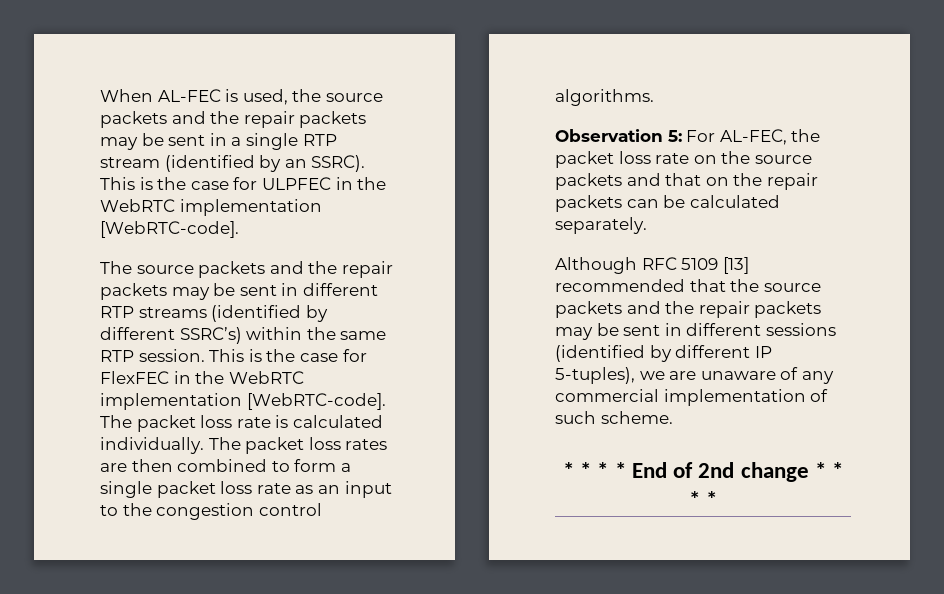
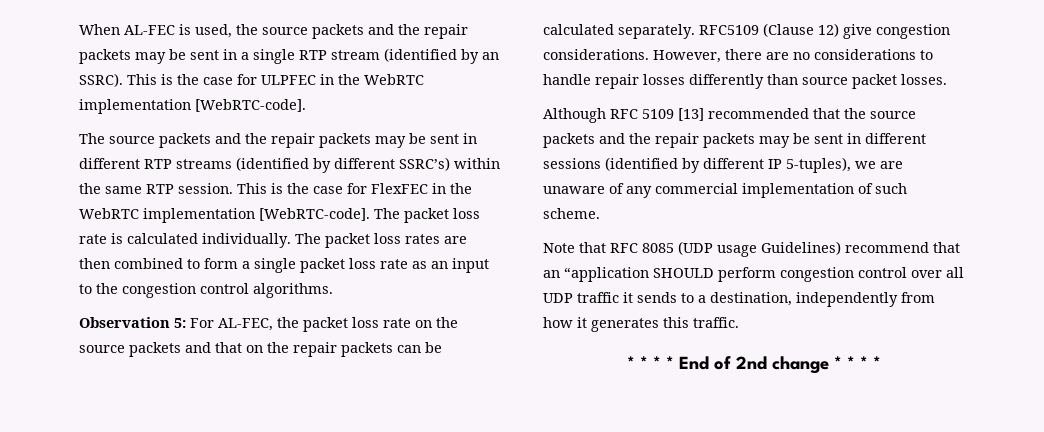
(647, 225) none -> [699,23,950,39] [543,49,933,63] [543,74,947,89] RFC5109 (Clause 12) give congestion considerations. However, there are no considerations to handle repair losses differently than source packet losses.
(673, 417) none -> [543,241,960,257] [543,267,964,282] [543,292,935,307] [543,317,739,332] // Note that RFC 8085 (UDP usage Guidelines) recommend that an “application SHOULD perform congestion control over all UDP traffic it sends to a destination, independently from how it generates this traffic.

